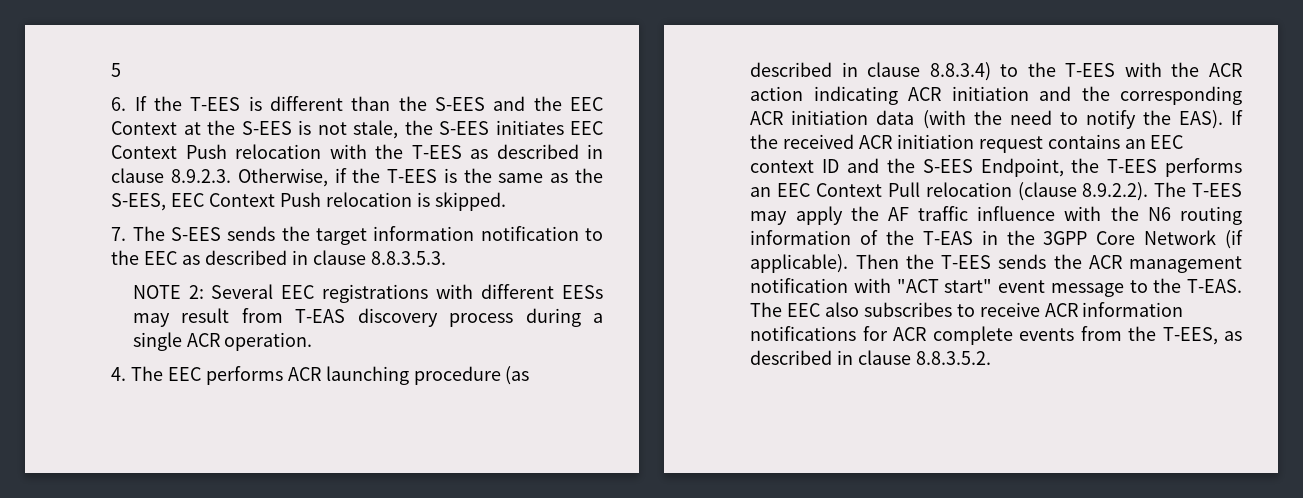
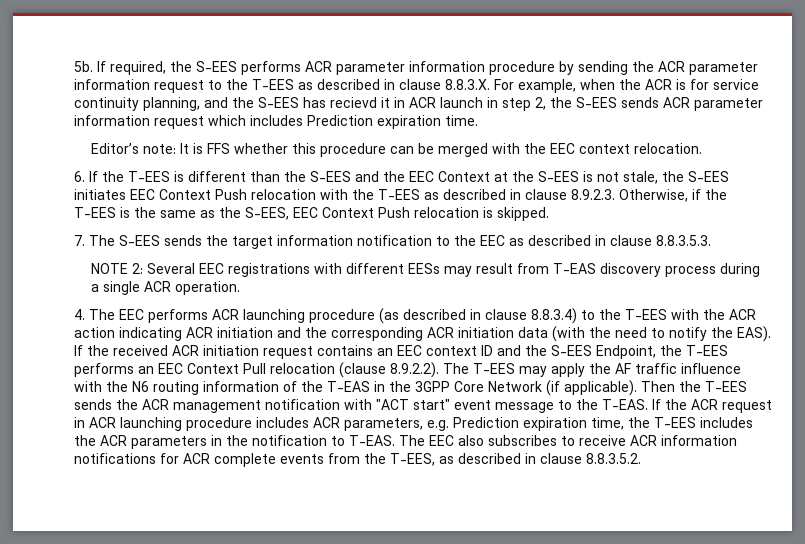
[111,63,122,77] 5 -> [73,61,758,75] [73,79,759,93] [73,97,763,111] [73,115,478,129] [91,143,703,157] 5b. If required, the S-EES performs ACR parameter information procedure by sending the ACR parameter information request to the T-EES as described in clause 8.8.3.X. For example, when the ACR is for service continuity planning, and the S-EES has recievd it in ACR launch in step 2, the S-EES sends ACR parameter information request which includes Prediction expiration time. // Editor’s note: It is FFS whether this procedure can be merged with the EEC context relocation.
(1242, 286) none -> [651,399,772,413] [73,417,753,431] [73,435,395,449] If the ACR request in ACR launching procedure includes ACR parameters, e.g. Prediction expiration time, the T-EES includes the ACR parameters in the notification to T-EAS.

